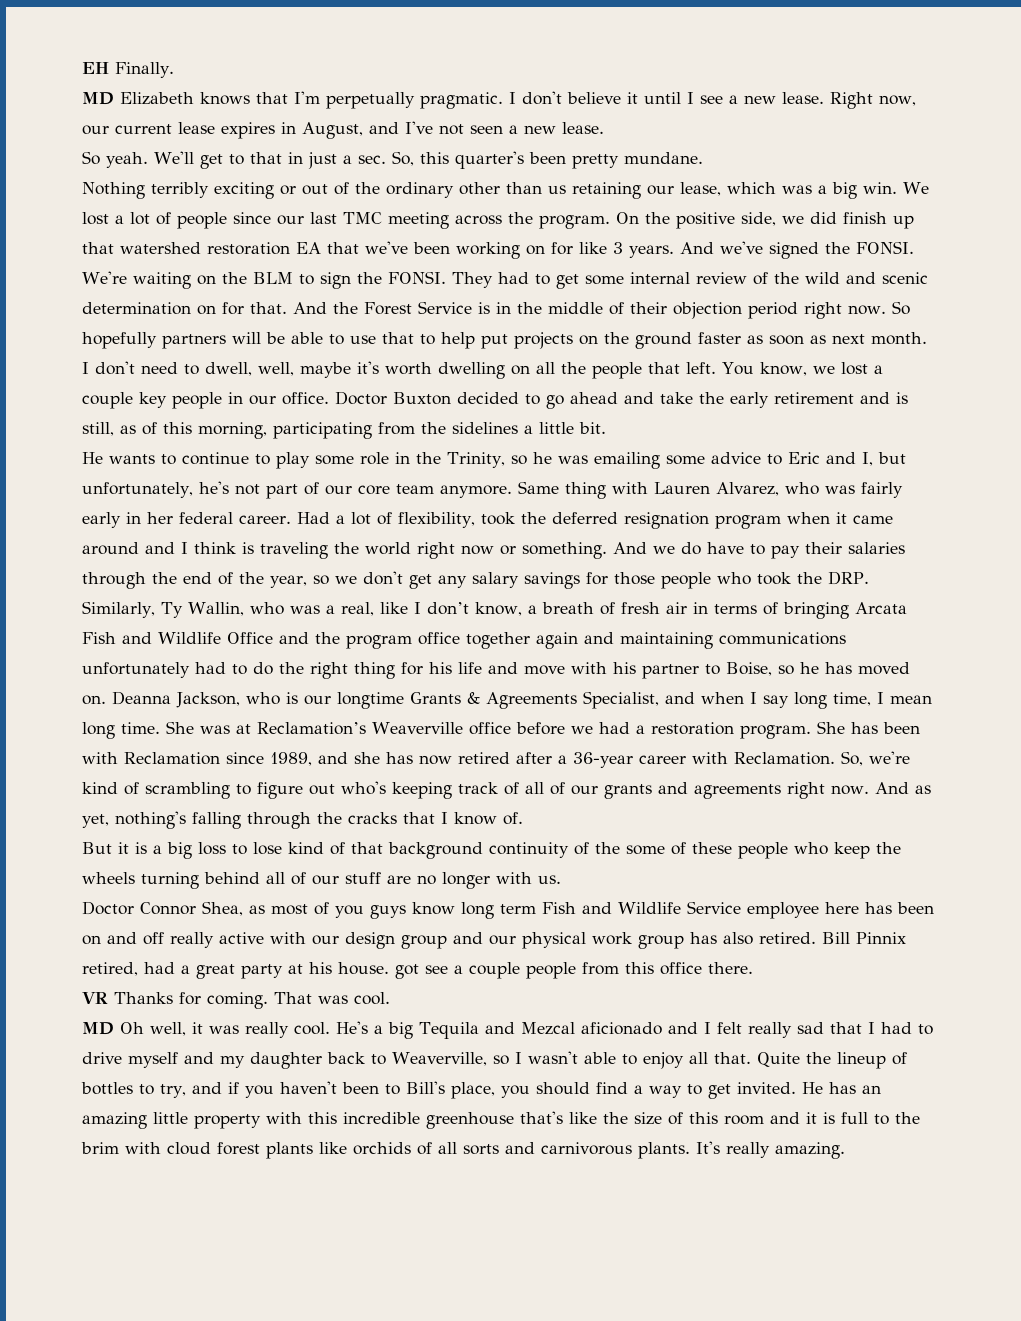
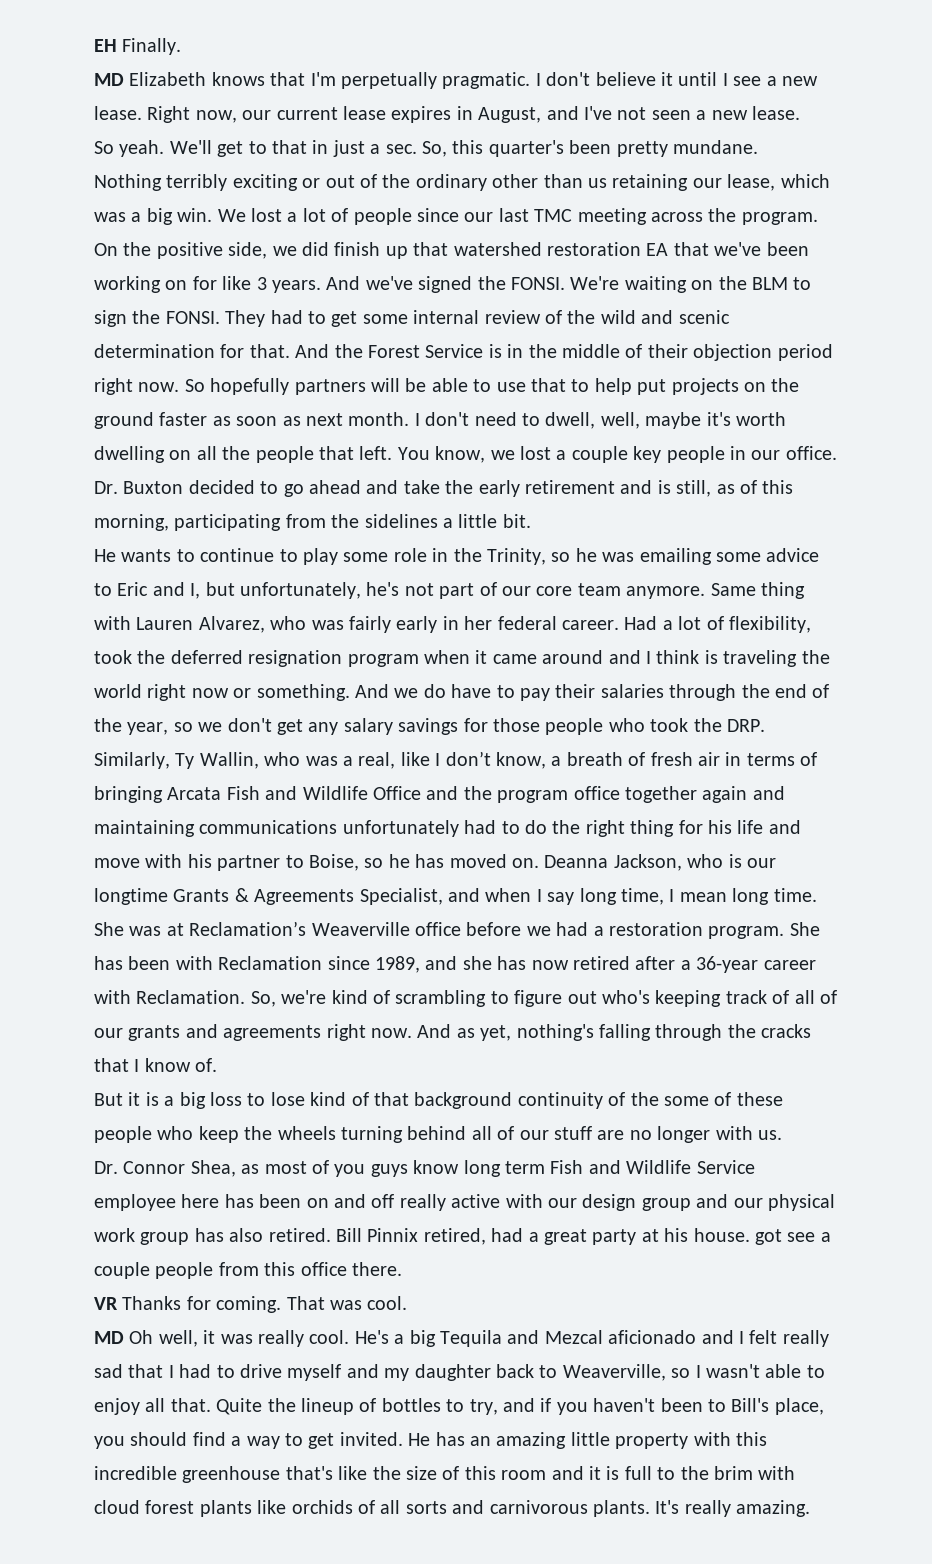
[197,305,216,315] on -> (215, 351) none
[335,391,387,405] Doctor -> [94,481,118,494] Dr.
[82,901,134,915] Doctor -> [94,1161,118,1174] Dr.

